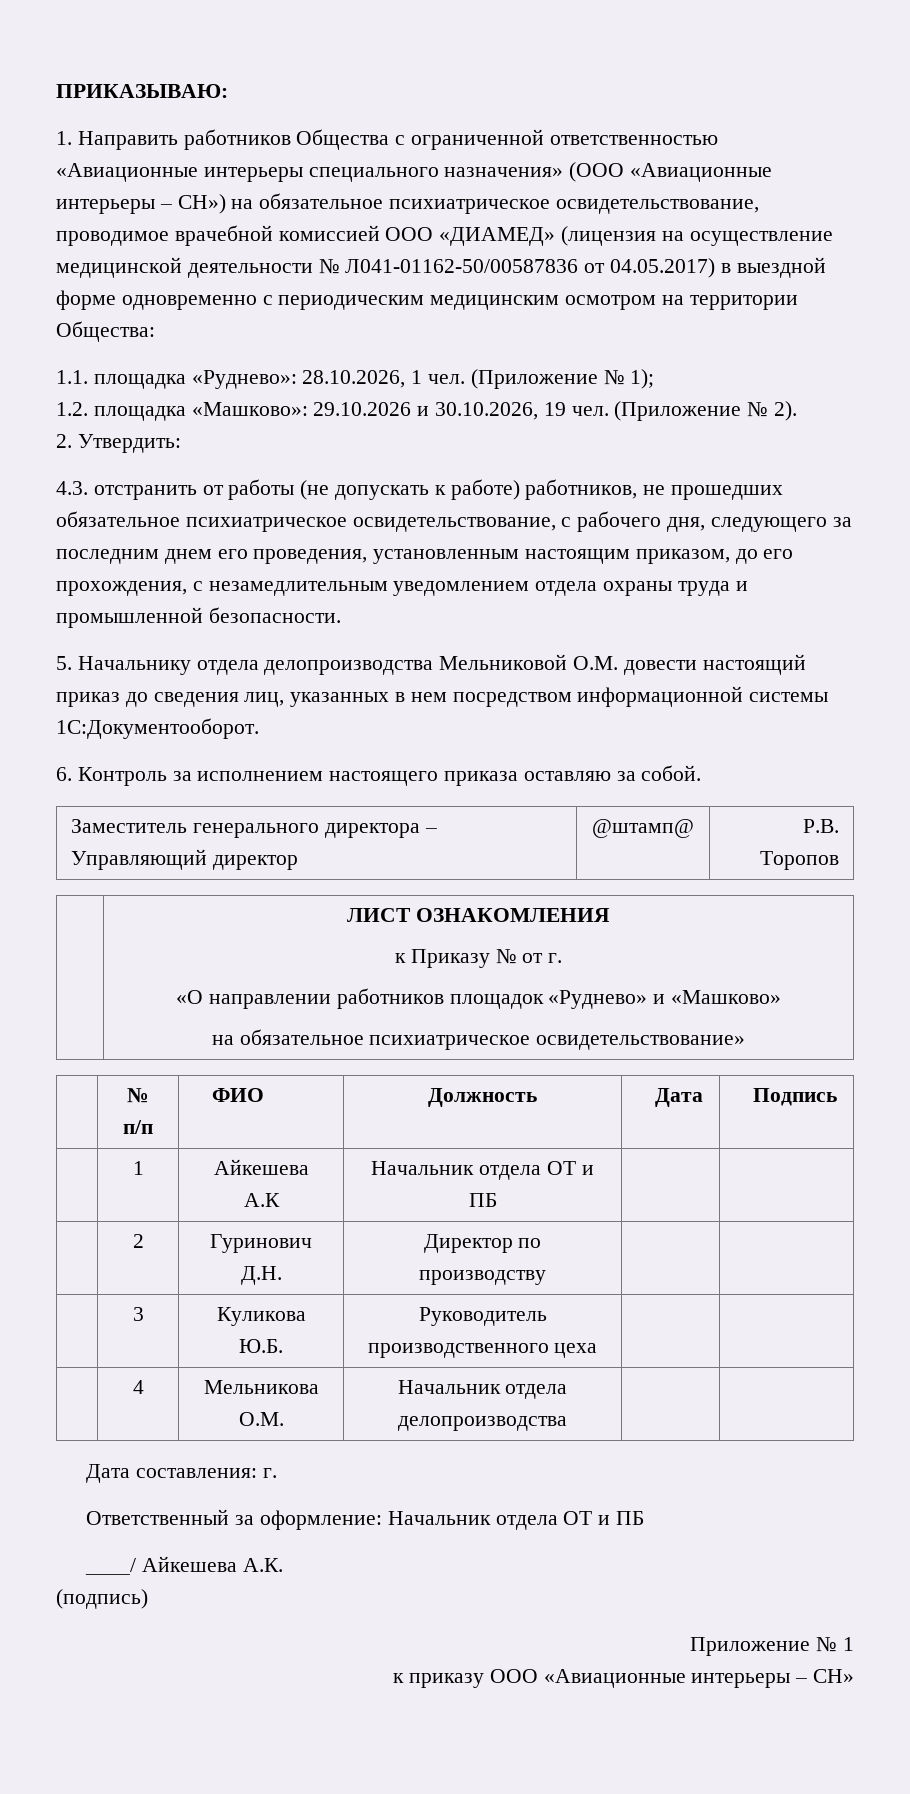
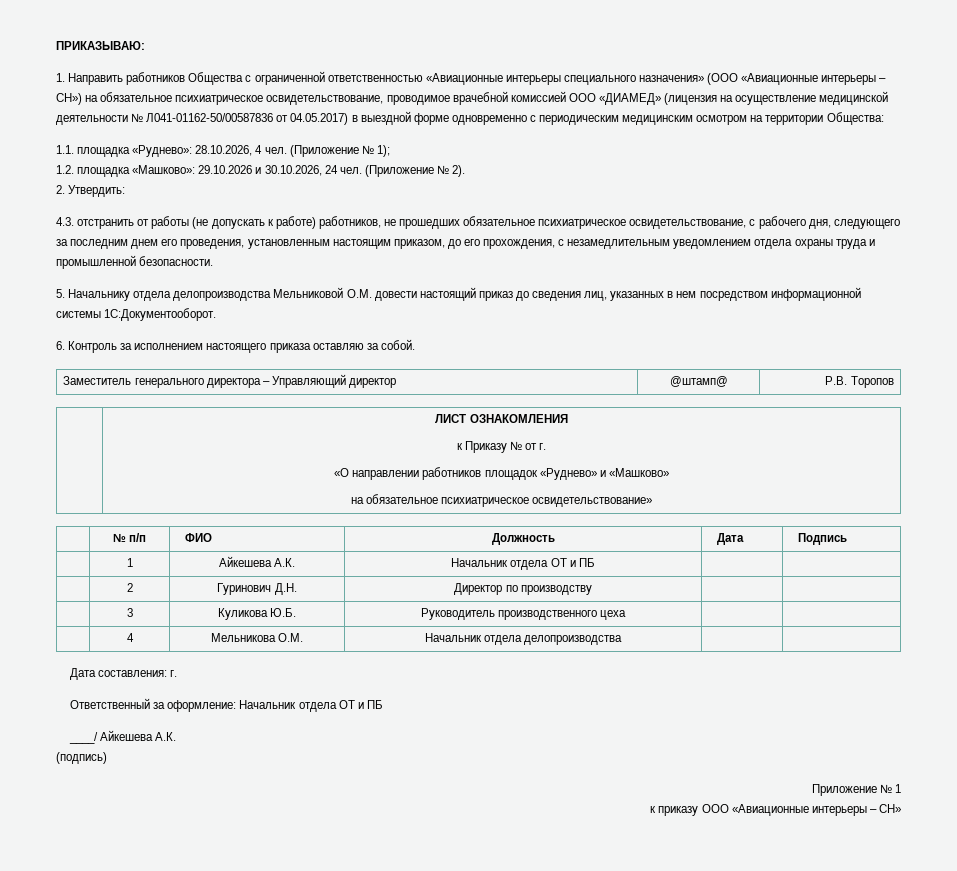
[411,370,423,384] 1 -> [255,145,263,154] 4
[543,402,566,416] 19 -> [324,165,338,174] 24
[243,1193,280,1207] А.К -> [274,558,296,567] А.К.

